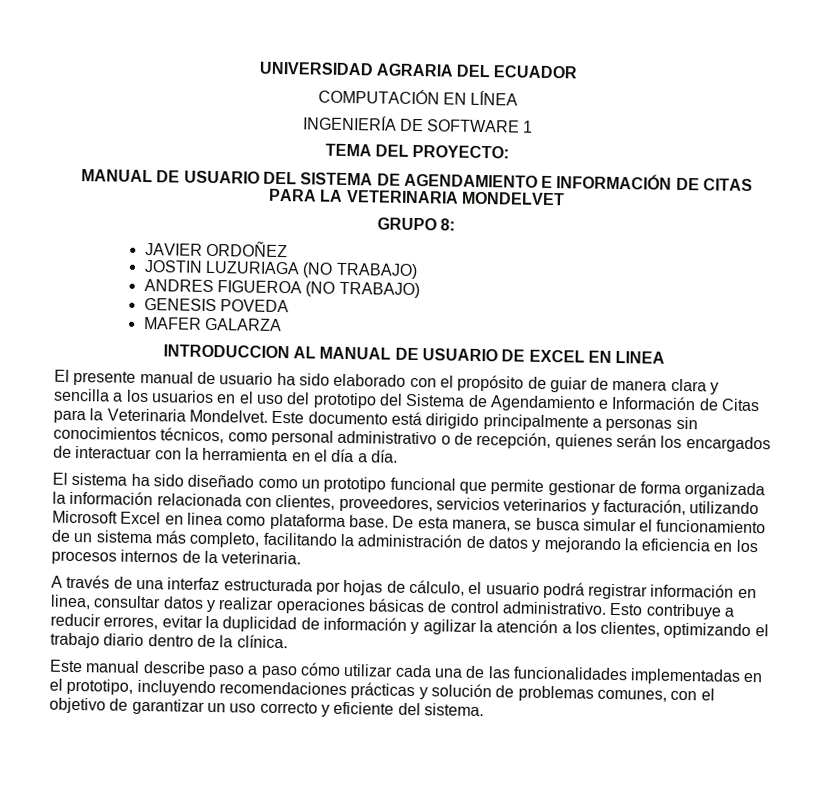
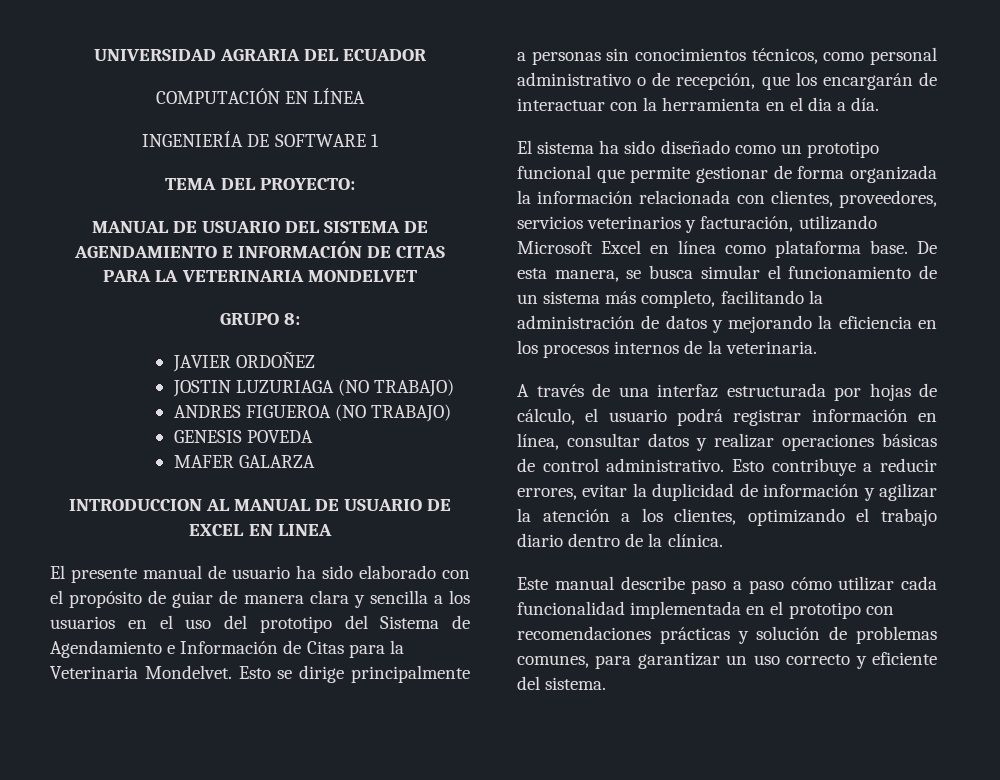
[271,410,480,429] Este documento está dirigido -> [238,665,345,683] Esto se dirige
[554,434,771,453] quienes serán los encargados -> [761,72,913,90] que los encargarán
[331,448,355,463] día -> [807,97,832,111] dia
[186,512,223,526] linea -> [678,240,716,254] línea
[50,594,91,610] linea, -> [517,433,559,450] línea,
[433,665,764,685] [49,678,216,697] una de las funcionalidades implementadas en el prototipo, incluyendo -> [517,601,894,619] funcionalidad implementada en el prototipo con
[670,688,715,701] [49,697,129,714] con el objetivo de -> [595,655,632,669] para

